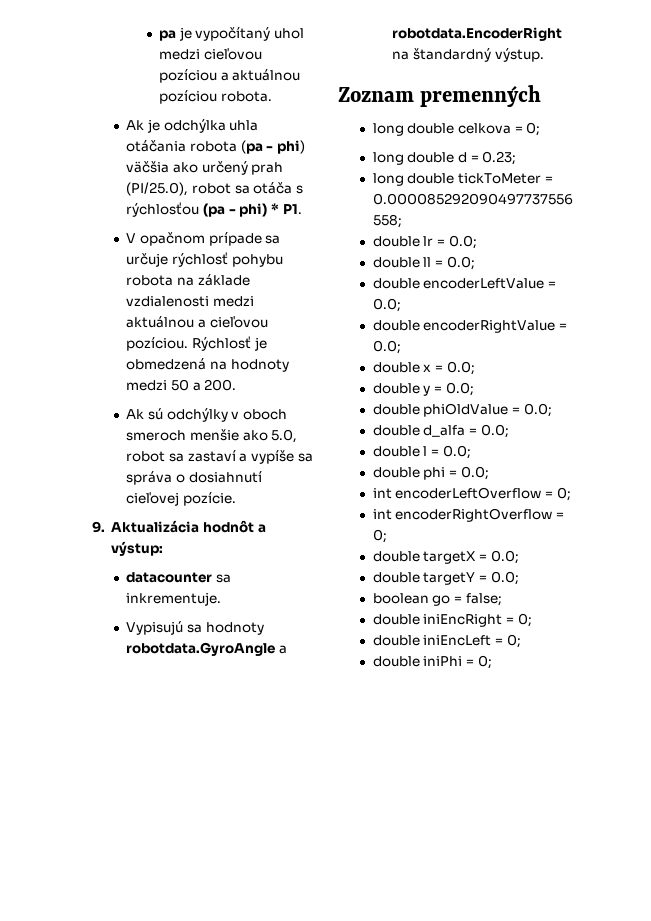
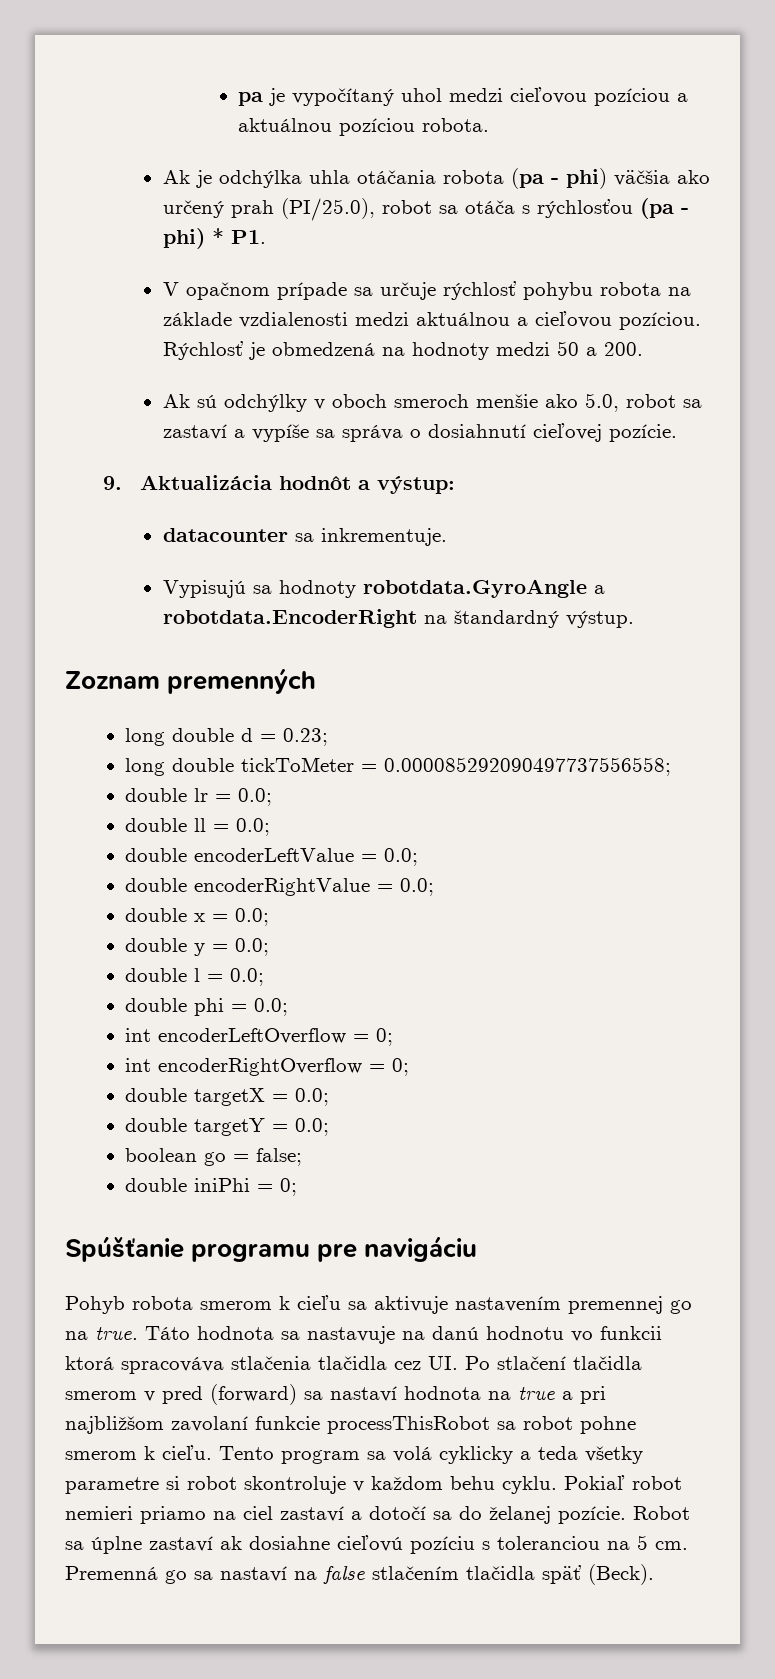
[372,122,541,136] // long double celkova = 0; -> (317, 680) none
[372,403,552,417] [372,424,509,438] // double phiOldValue = 0.0; // double d_alfa = 0.0; -> (270, 947) none
[423,613,532,627] [372,634,521,648] [372,655,492,669] iniEncRight = 0; // double iniEncLeft = 0; // double iniPhi = 0; -> [194,1178,298,1196] [65,1235,478,1262] [65,1295,692,1314] [65,1326,662,1344] [65,1356,642,1374] [65,1384,606,1405] [65,1416,636,1434] [65,1445,643,1464] [65,1475,682,1494] [65,1506,690,1524] [65,1535,688,1554] [65,1564,654,1585] iniPhi = 0; // Spúšťanie programu pre navigáciu // Pohyb robota smerom k cieľu sa aktivuje nastavením premennej go na true. Táto hodnota sa nastavuje na danú hodnotu vo funkcii ktorá spracováva stlačenia tlačidla cez UI. Po stlačení tlačidla smerom v pred (forward) sa nastaví hodnota na true a pri najbližšom zavolaní funkcie processThisRobot sa robot pohne smerom k cieľu. Tento program sa volá cyklicky a teda všetky parametre si robot skontroluje v každom behu cyklu. Pokiaľ robot nemieri priamo na ciel zastaví a dotočí sa do želanej pozície. Robot sa úplne zastaví ak dosiahne cieľovú pozíciu s toleranciou na 5 cm. Premenná go sa nastaví na false stlačením tlačidla späť (Beck).

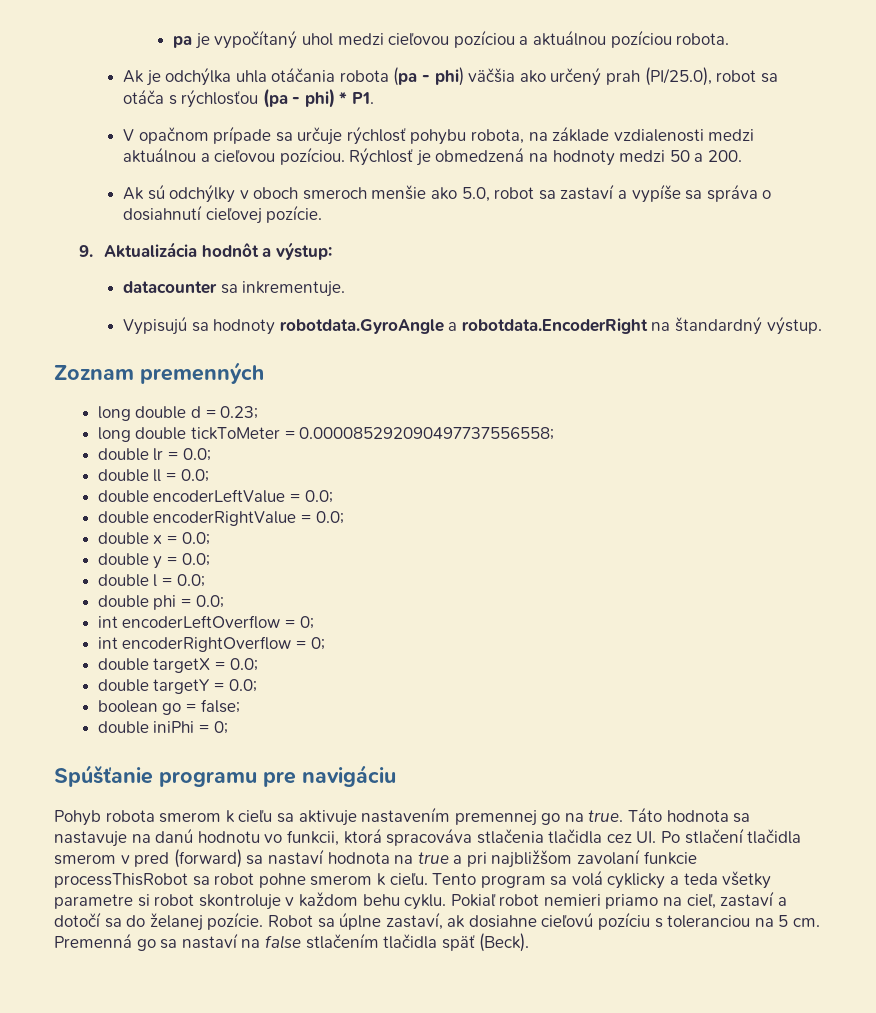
[599,282,661,296] robota -> [471,129,525,144] robota,
[600,1326,662,1340] funkcii -> [286,830,339,846] funkcii,
[243,1506,273,1520] ciel -> [686,894,716,909] cieľ,
[149,1536,213,1552] zastaví -> [385,912,443,930] zastaví,

